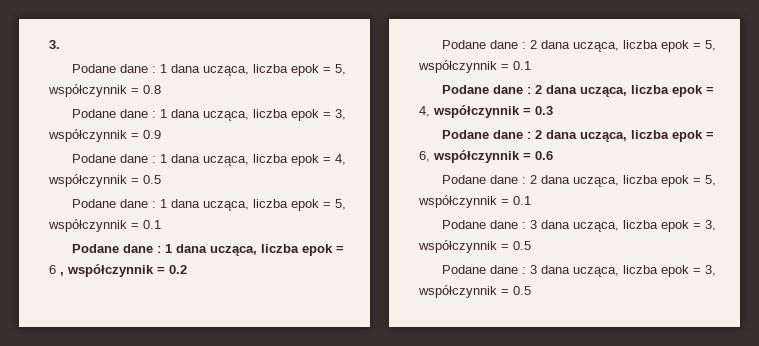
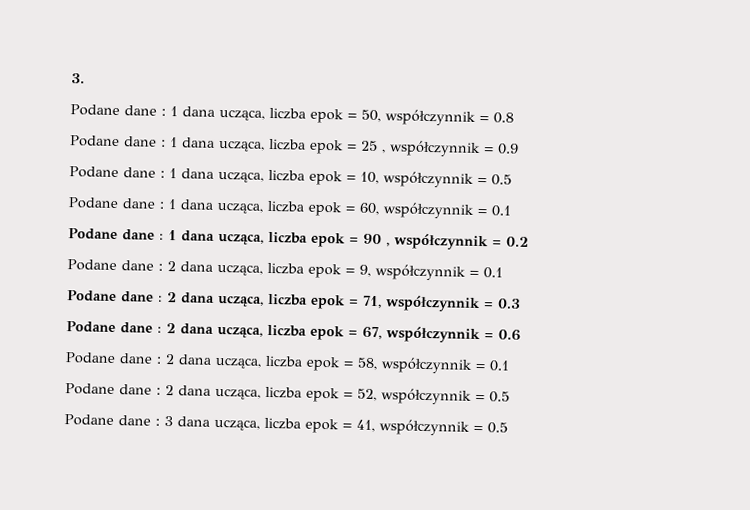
[334,64,346,75] 5, -> [361,109,381,123] 50,
[334,109,346,120] 3, -> [360,140,386,154] 25 ,
[334,154,346,165] 4, -> [360,171,379,185] 10,
[334,199,346,210] 5, -> [359,202,379,216] 60,
[49,265,56,274] 6 -> [363,233,382,245] 90
[704,40,716,51] 5, -> [359,264,371,277] 9,
[419,106,430,117] 4, -> [362,295,382,309] 71,
[419,151,430,162] 6, -> [362,326,382,340] 67,
[704,175,716,186] [418,195,531,208] [441,220,716,232] 5, współczynnik = 0.1 // Podane dane : 3 dana ucząca, liczba epok = 3, -> [357,357,509,374] [65,383,377,403] 58, współczynnik = 0.1 // Podane dane : 2 dana ucząca, liczba epok = 52,
[704,265,716,276] 3, -> [356,419,375,433] 41,

